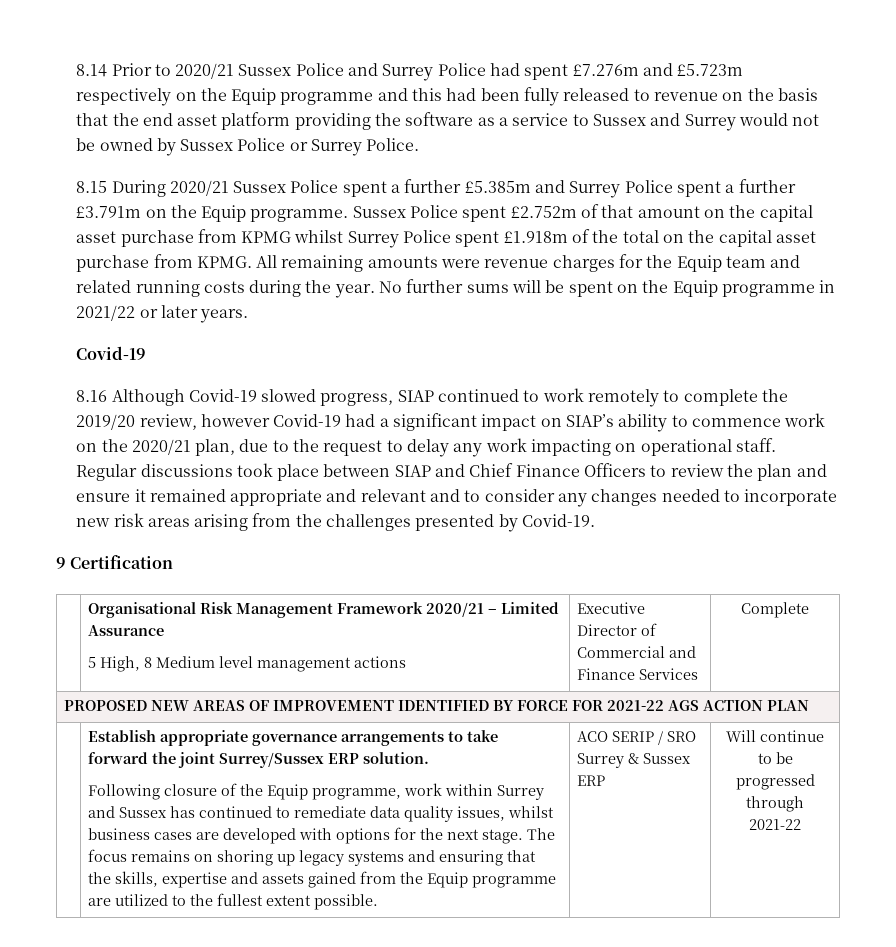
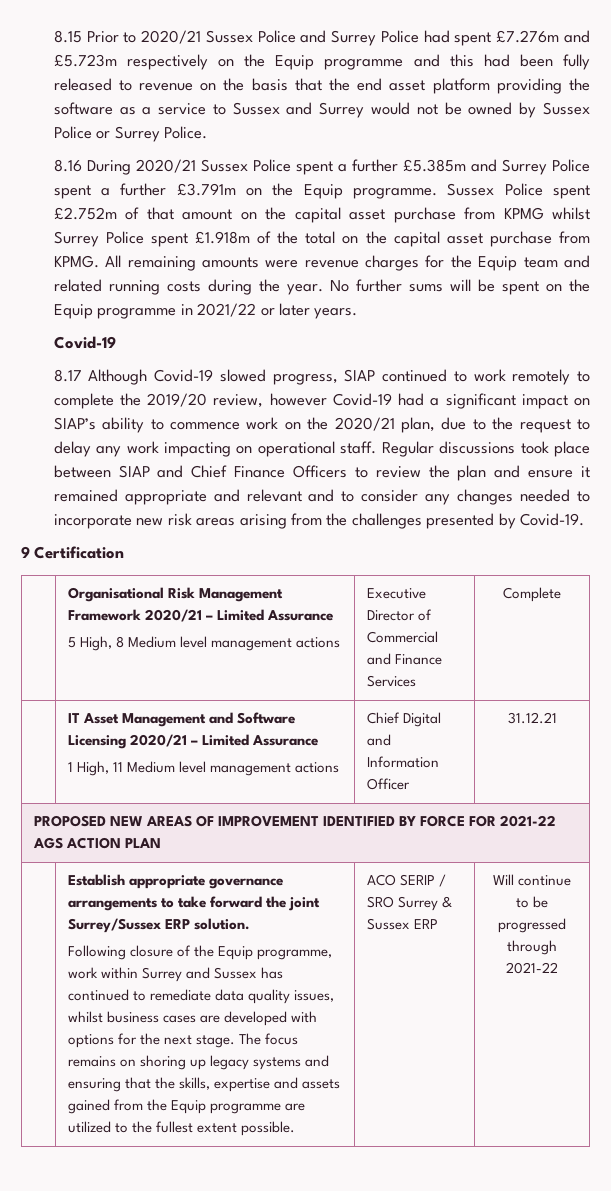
[76,64,108,77] 8.14 -> [53,30,82,43] 8.15
[76,181,108,193] 8.15 -> [53,159,82,172] 8.16
[76,390,108,402] 8.16 -> [53,369,82,382] 8.17
(809, 610) none -> [67,712,296,727] [67,734,319,749] [67,761,340,776] [366,712,442,727] [366,734,391,746] [366,756,439,768] [366,778,410,790] [507,712,557,724] // | IT Asset Management and Software Licensing 2020/21 – Limited Assurance // 1 High, 11 Medium level management actions | Chief Digital and Information Officer | 31.12.21

